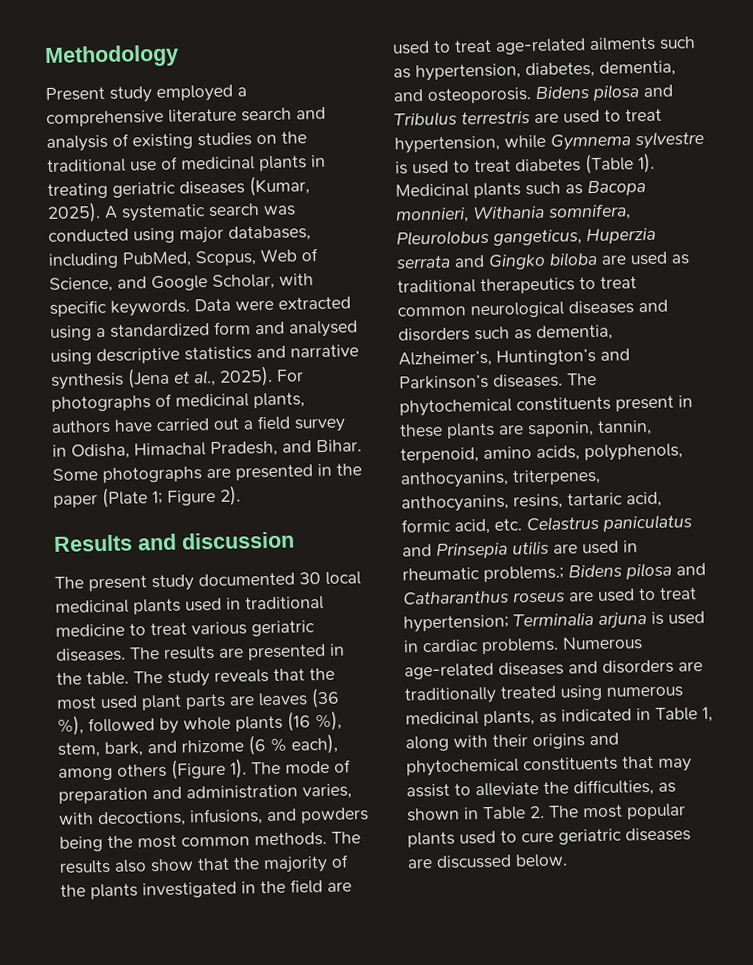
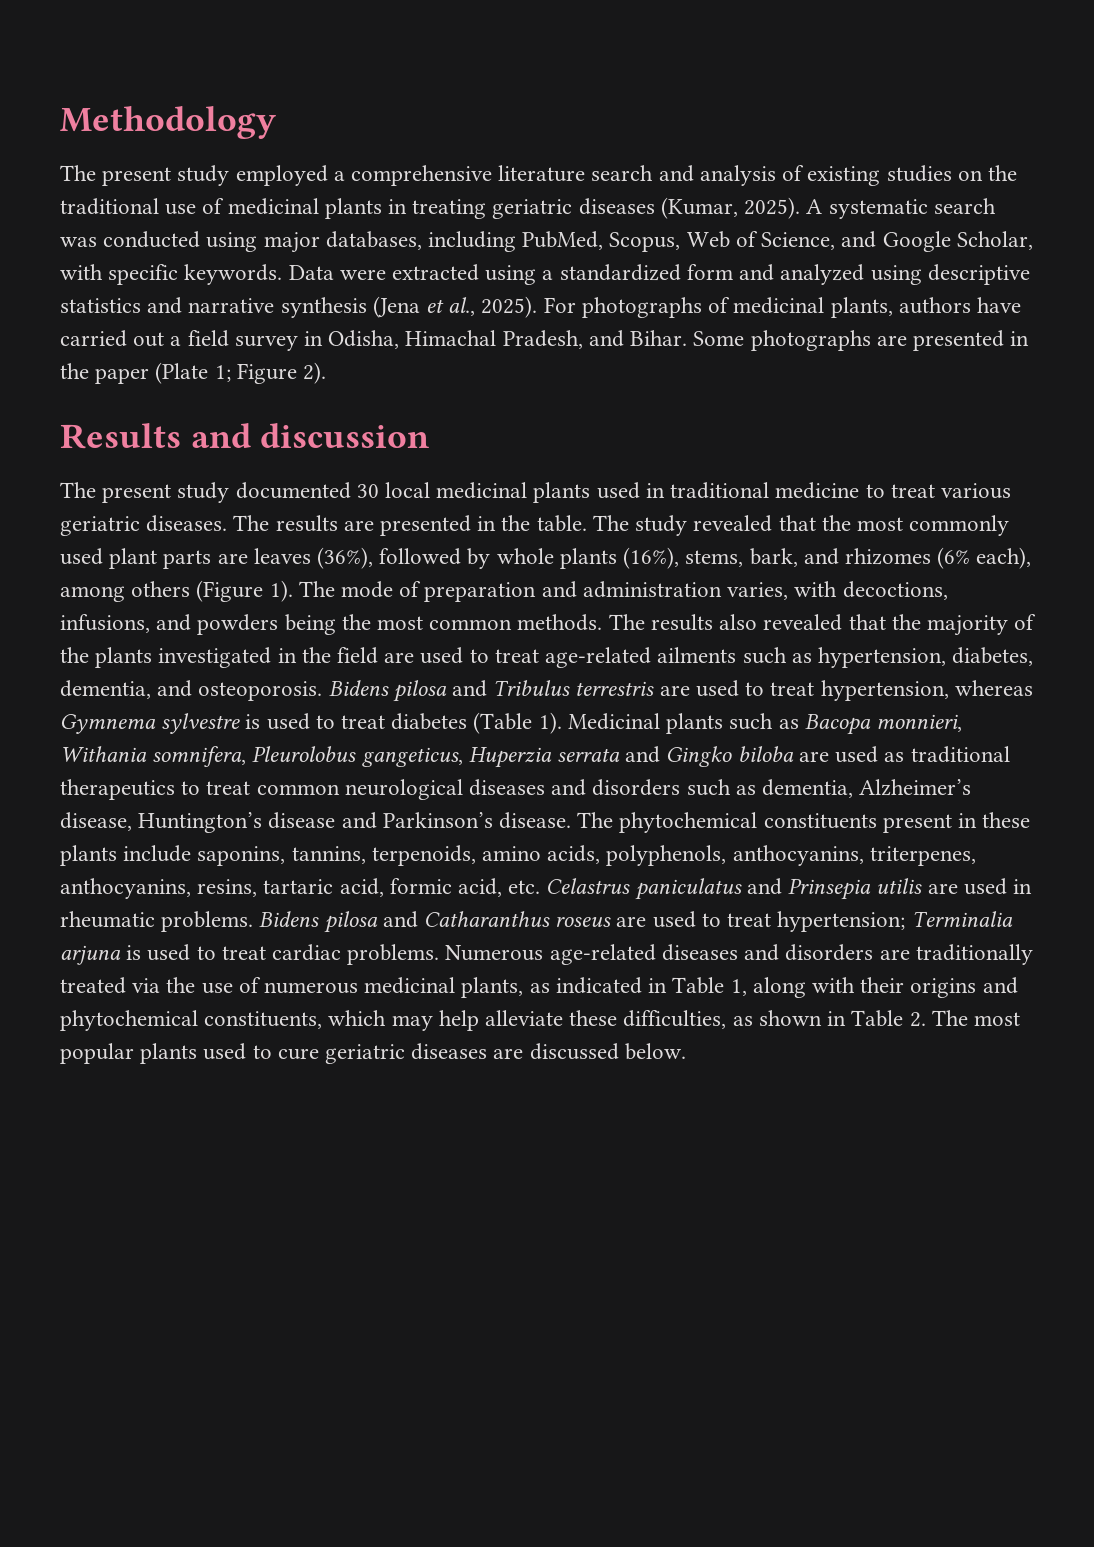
[45,86,105,101] Present -> [60,165,172,186] The present
[289,320,358,338] analysed -> [780,264,865,285] analyzed
[214,669,269,683] reveals -> [693,515,773,532] revealed
(97, 703) none -> [909,515,1010,536] commonly
[311,687,340,709] [57,715,84,736] (36 %), -> [317,547,374,569] (36%),
[287,710,342,732] [57,735,287,758] (16 %), stem, bark, and rhizome (6 % -> [623,547,971,569] (16%), stems, bark, and rhizomes (6%
[150,858,194,873] show -> [763,614,843,631] revealed
[504,134,546,149] while -> [954,680,1033,696] whereas
[398,348,596,368] Alzheimer’s, Huntington’s -> [859,779,972,796] [60,812,336,833] Alzheimer’s disease, Huntington’s disease
[493,373,563,388] diseases. -> [499,812,572,829] disease.
[498,419,652,438] [400,447,479,464] are saponin, tannin, terpenoid, -> [123,845,476,866] include saponins, tannins, terpenoids,
[483,565,564,583] problems.; -> [161,911,254,932] problems.
[403,640,419,653] in -> [196,946,266,960] to treat
[560,684,603,701] using -> [132,977,261,994] via the use of
[523,755,692,772] [406,781,569,798] constituents that may assist to alleviate the -> [204,1010,618,1031] constituents, which may help alleviate these

